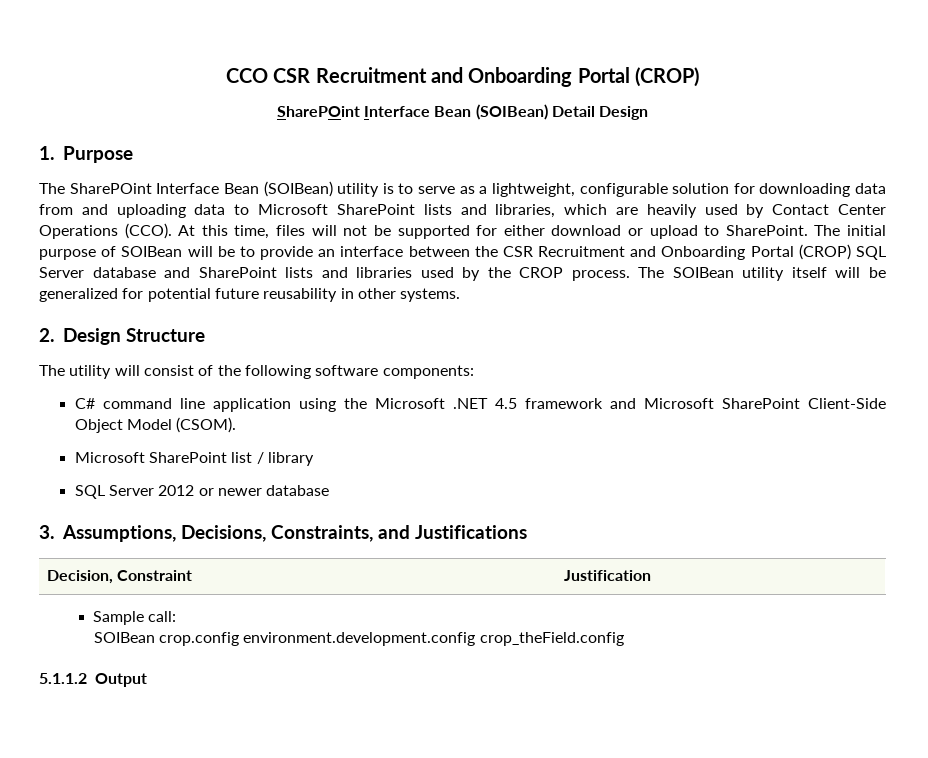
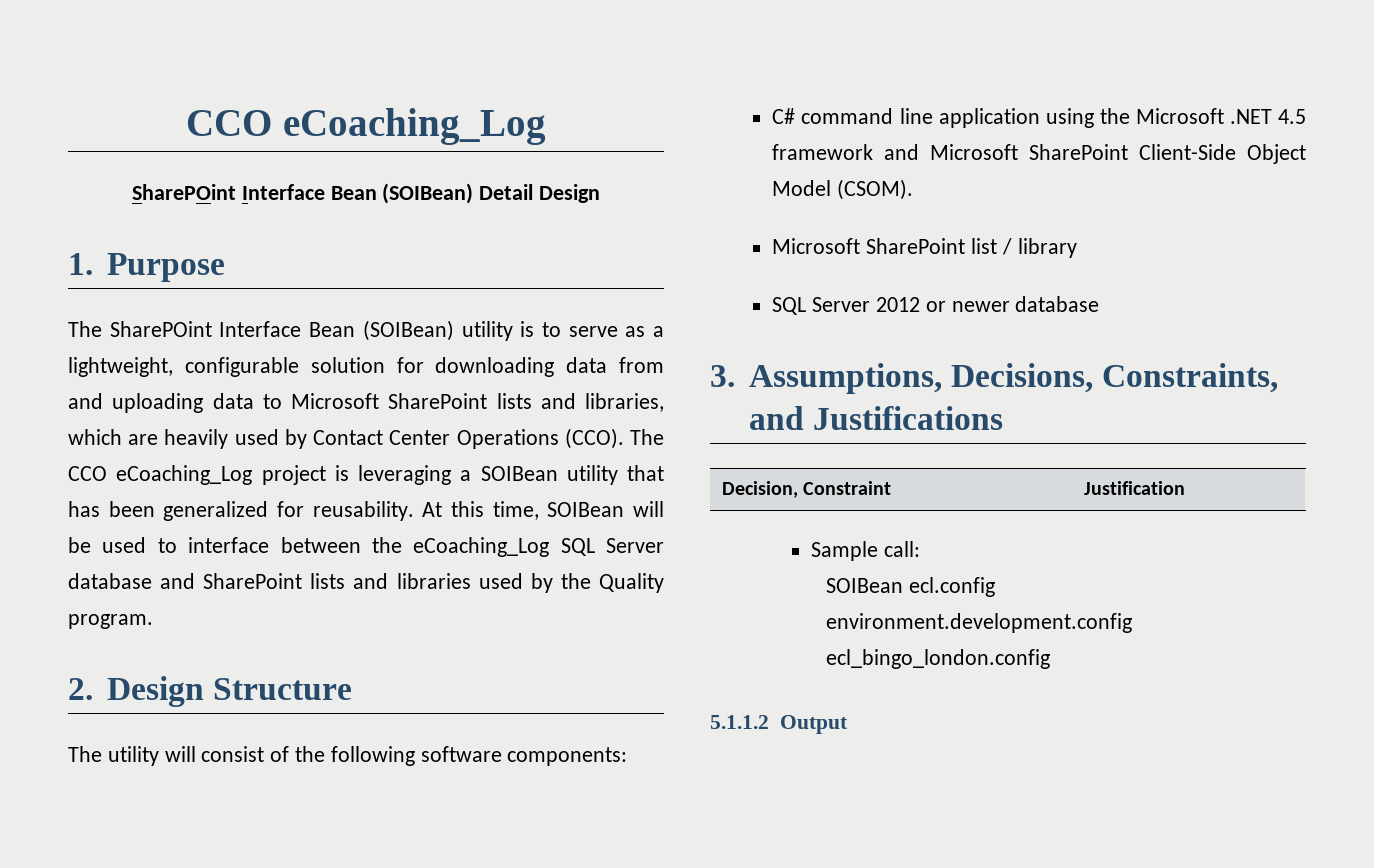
[226,67,699,87] CCO CSR Recruitment and Onboarding Portal (CROP) -> [186,108,546,145] CCO eCoaching_Log
[178,225,886,239] [39,244,851,260] At this time, files will not be supported for either download or upload to SharePoint. The initial purpose of SOIBean will be to provide an interface between the CSR Recruitment and Onboarding Portal (CROP) -> [630,429,664,445] [68,465,664,485] [68,501,664,521] [68,537,550,557] The CCO eCoaching_Log project is leveraging a SOIBean utility that has been generalized for reusability. At this time, SOIBean will be used to interface between the eCoaching_Log
[519,267,886,281] [39,288,461,302] CROP process. The SOIBean utility itself will be generalized for potential future reusability in other systems. -> [598,573,664,593] [68,614,153,629] Quality program.
[159,632,624,646] crop.config environment.development.config crop_theField.config -> [908,577,995,597] [826,613,1133,633] [826,649,1051,669] ecl.config environment.development.config ecl_bingo_london.config

